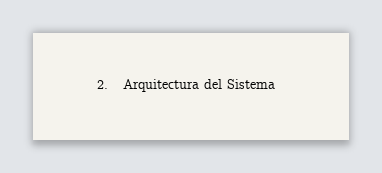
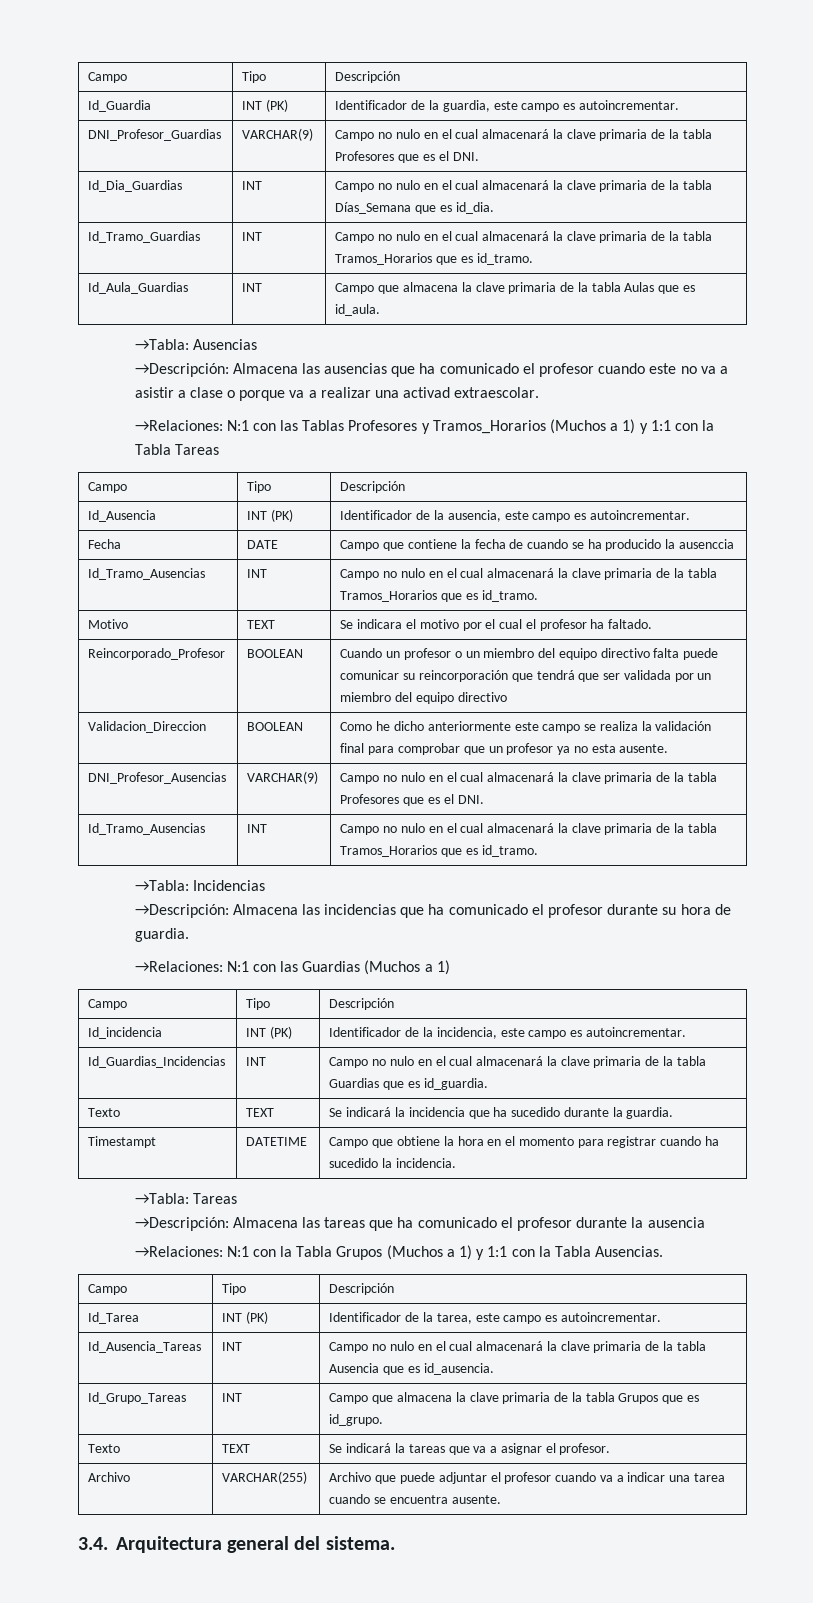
[97,79,276,92] 2. Arquitectura del Sistema -> [88,72,128,83] [242,71,267,83] [335,71,401,83] [88,100,152,112] [242,99,289,112] [335,100,679,112] [88,129,222,141] [242,128,314,141] [335,129,712,141] [335,151,479,163] [88,180,183,192] [242,181,263,190] [335,180,712,192] [335,202,494,214] [88,231,201,243] [242,232,263,241] [335,231,712,243] [335,253,533,265] [88,282,189,294] [242,283,263,292] [335,282,695,294] [335,304,381,316] [134,339,257,350] [134,363,728,377] [134,387,540,401] [134,419,715,434] [134,444,219,455] [88,482,128,493] [247,481,272,493] [340,481,406,493] [88,510,157,522] [247,509,294,522] [340,510,690,522] [88,539,122,549] [247,540,279,549] [340,539,734,551] [88,568,206,580] [247,569,268,578] [340,568,717,580] [340,590,538,602] [88,619,129,629] [247,620,276,629] [340,619,653,631] [88,648,226,660] [247,649,304,658] [340,648,719,660] [340,670,712,682] [340,692,507,704] [88,721,207,733] [247,722,304,731] [340,721,712,733] [340,743,669,755] [88,772,227,784] [247,771,319,784] [340,772,717,784] [340,794,484,806] [88,823,206,835] [247,824,268,833] [340,823,717,835] [340,845,538,857] [134,880,265,891] [134,904,731,918] [134,928,189,942] [134,960,450,975] [88,999,128,1010] [246,998,271,1010] [329,998,395,1010] [88,1027,163,1039] [246,1026,293,1039] [329,1027,686,1039] [88,1056,226,1068] [246,1057,267,1066] [329,1056,706,1068] [329,1078,488,1090] [88,1108,121,1117] [246,1108,275,1117] [329,1107,674,1119] [88,1136,157,1148] [246,1137,308,1146] [329,1136,719,1148] [329,1158,456,1168] [134,1193,237,1204] [134,1217,705,1231] [134,1245,664,1260] [88,1284,128,1295] [222,1283,247,1295] [329,1283,395,1295] [88,1312,140,1324] [222,1311,269,1324] [329,1312,661,1324] [88,1341,202,1353] [222,1342,243,1351] [329,1341,706,1353] [329,1363,494,1375] [88,1392,187,1404] [222,1393,243,1402] [329,1392,699,1404] [329,1414,384,1426] [88,1444,121,1453] [222,1444,251,1453] [329,1443,611,1455] [88,1472,131,1482] [222,1471,308,1484] [329,1472,725,1484] [329,1494,501,1504] [78,1536,395,1553] Campo | Tipo | Descripción // Id_Guardia | INT (PK) | Identificador de la guardia, este campo es autoincrementar. // DNI_Profesor_Guardias | VARCHAR(9) | Campo no nulo en el cual almacenará la clave primaria de la tabla Profesores que es el DNI. // Id_Dia_Guardias | INT | Campo no nulo en el cual almacenará la clave primaria de la tabla Días_Semana que es id_dia. // Id_Tramo_Guardias | INT | Campo no nulo en el cual almacenará la clave primaria de la tabla Tramos_Horarios que es id_tramo. // Id_Aula_Guardias | INT | Campo que almacena la clave primaria de la tabla Aulas que es id_aula. // →Tabla: Ausencias // →Descripción: Almacena las ausencias que ha comunicado el profesor cuando este no va a asistir a clase o porque va a realizar una activad extraescolar. // →Relaciones: N:1 con las Tablas Profesores y Tramos_Horarios (Muchos a 1) y 1:1 con la Tabla Tareas // Campo | Tipo | Descripción // Id_Ausencia | INT (PK) | Identificador de la ausencia, este campo es autoincrementar. // Fecha | DATE | Campo que contiene la fecha de cuando se ha producido la ausenccia // Id_Tramo_Ausencias | INT | Campo no nulo en el cual almacenará la clave primaria de la tabla Tramos_Horarios que es id_tramo. // Motivo | TEXT | Se indicara el motivo por el cual el profesor ha faltado. // Reincorporado_Profesor | BOOLEAN | Cuando un profesor o un miembro del equipo directivo falta puede comunicar su reincorporación que tendrá que ser validada por un miembro del equipo directivo // Validacion_Direccion | BOOLEAN | Como he dicho anteriormente este campo se realiza la validación final para comprobar que un profesor ya no esta ausente. // DNI_Profesor_Ausencias | VARCHAR(9) | Campo no nulo en el cual almacenará la clave primaria de la tabla Profesores que es el DNI. // Id_Tramo_Ausencias | INT | Campo no nulo en el cual almacenará la clave primaria de la tabla Tramos_Horarios que es id_tramo. // →Tabla: Incidencias // →Descripción: Almacena las incidencias que ha comunicado el profesor durante su hora de guardia. // →Relaciones: N:1 con las Guardias (Muchos a 1) // Campo | Tipo | Descripción // Id_incidencia | INT (PK) | Identificador de la incidencia, este campo es autoincrementar. // Id_Guardias_Incidencias | INT | Campo no nulo en el cual almacenará la clave primaria de la tabla Guardias que es id_guardia. // Texto | TEXT | Se indicará la incidencia que ha sucedido durante la guardia. // Timestampt | DATETIME | Campo que obtiene la hora en el momento para registrar cuando ha sucedido la incidencia. // →Tabla: Tareas // →Descripción: Almacena las tareas que ha comunicado el profesor durante la ausencia // →Relaciones: N:1 con la Tabla Grupos (Muchos a 1) y 1:1 con la Tabla Ausencias. // Campo | Tipo | Descripción // Id_Tarea | INT (PK) | Identificador de la tarea, este campo es autoincrementar. // Id_Ausencia_Tareas | INT | Campo no nulo en el cual almacenará la clave primaria de la tabla Ausencia que es id_ausencia. // Id_Grupo_Tareas | INT | Campo que almacena la clave primaria de la tabla Grupos que es id_grupo. // Texto | TEXT | Se indicará la tareas que va a asignar el profesor. // Archivo | VARCHAR(255) | Archivo que puede adjuntar el profesor cuando va a indicar una tarea cuando se encuentra ausente. // 3.4. Arquitectura general del sistema.

